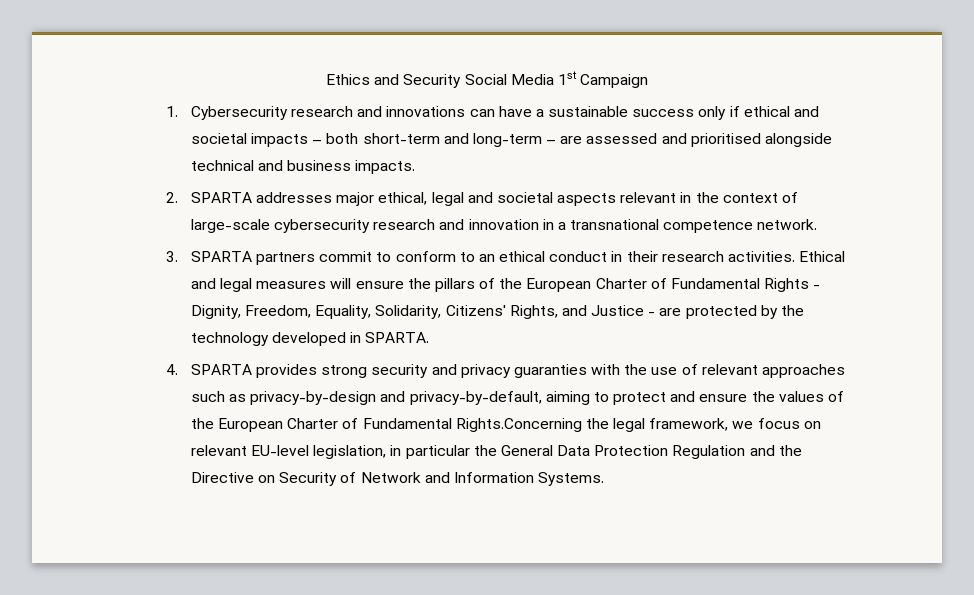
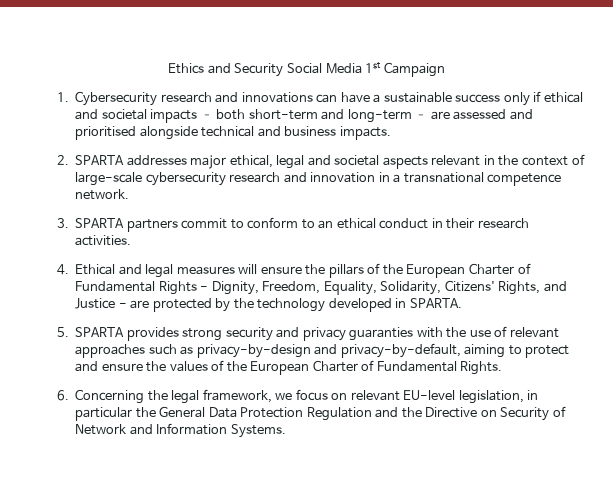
(795, 256) none -> [56,264,69,275] // 4.
[166,364,179,375] 4. -> [56,327,69,337] 5.
[455,418,582,432] Rights.Concerning -> [460,361,503,375] [56,389,145,404] Rights. // 6. Concerning

